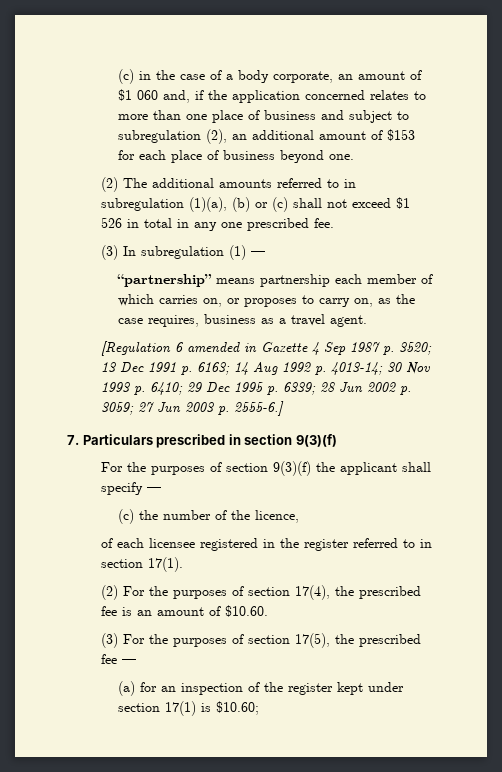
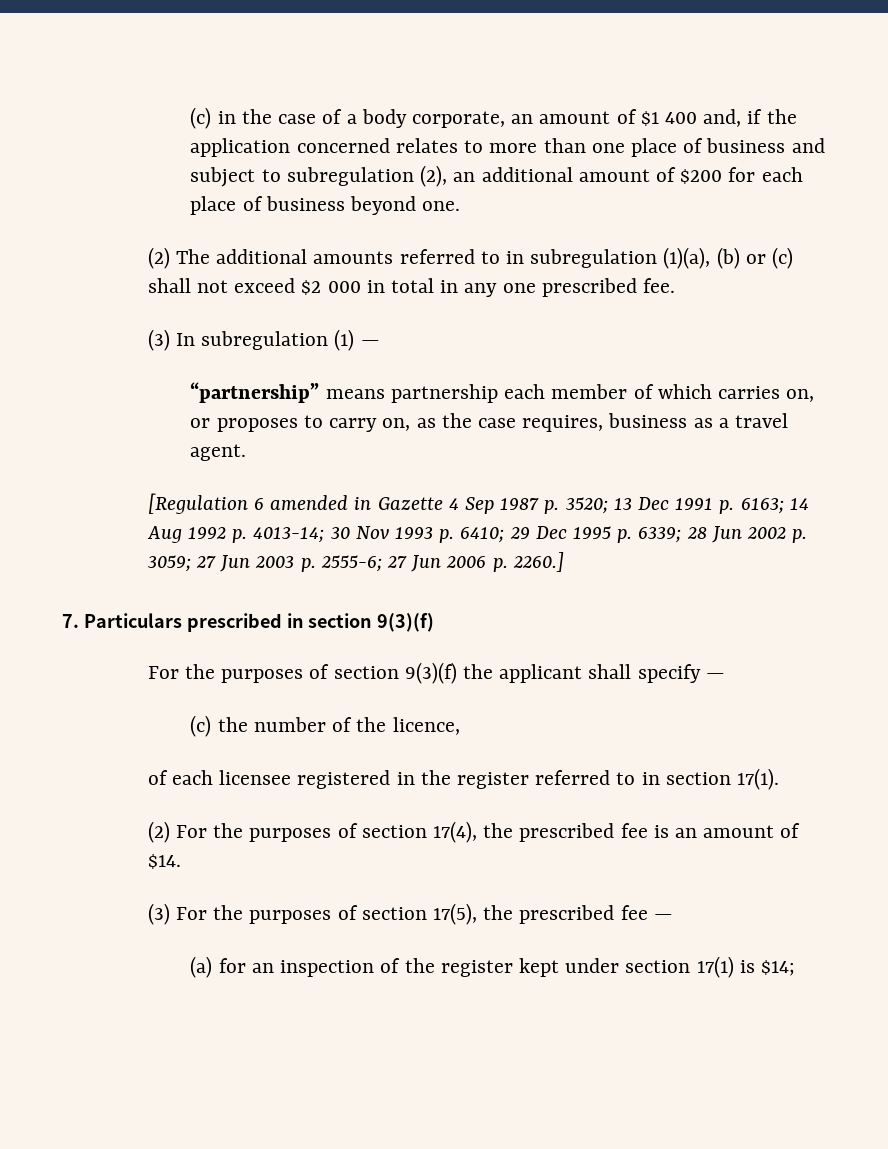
[137,90,159,100] 060 -> [665,112,698,124] 400
[387,129,416,141] $153 -> [680,169,723,184] $200
[396,197,411,209] [101,217,123,228] $1 526 -> [301,280,361,295] $2 000
[234,401,285,416] 2555-6.] -> [320,552,564,572] 2555-6; 27 Jun 2006 p. 2260.]
[225,605,269,617] $10.60. -> [147,854,181,869] $14.
[216,701,260,715] $10.60; -> [761,960,796,976] $14;

